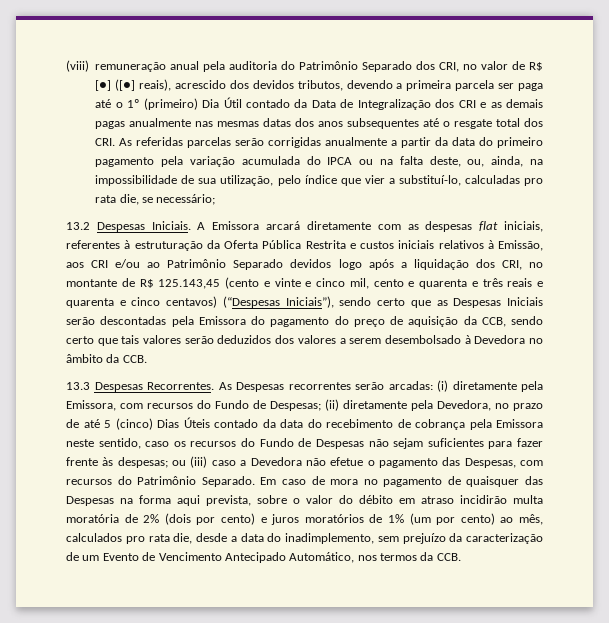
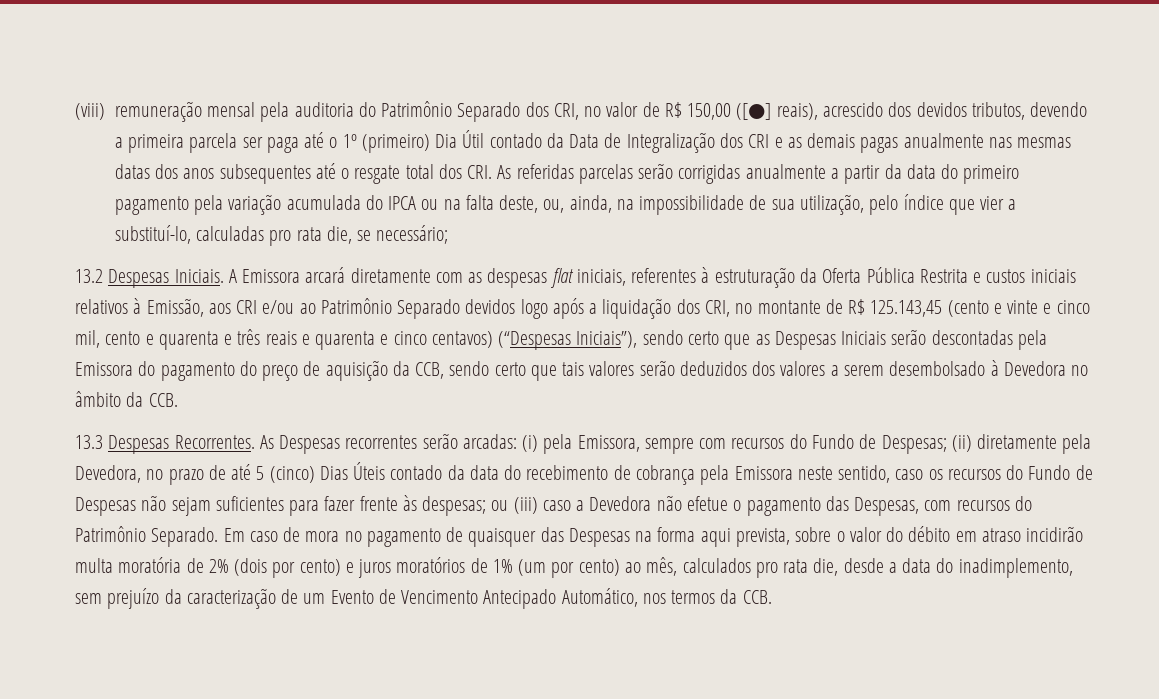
[170,61,200,70] anual -> [207,102,256,117] mensal
[95,80,112,91] [●] -> [687,103,732,120] 150,00
[452,381,517,390] diretamente -> (539, 443) none
(116, 405) none -> [644,438,694,454] sempre

